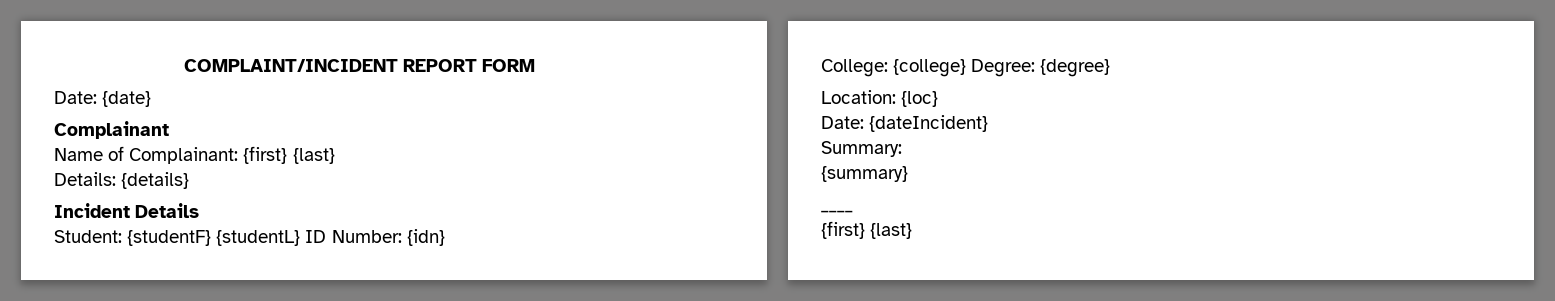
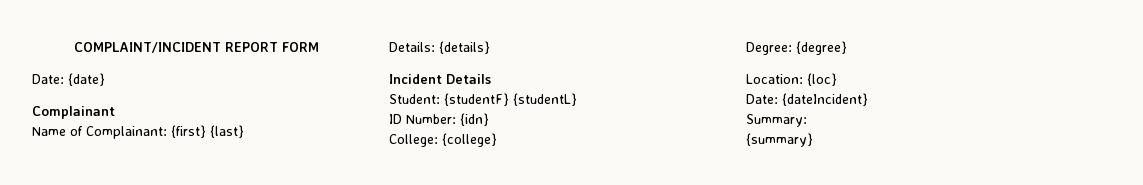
(301, 238) none -> (577, 99) //
(967, 68) none -> (497, 140) //
[821,210,853,213] [821,221,913,239] // ____ // {first} {last} -> (813, 140) none

